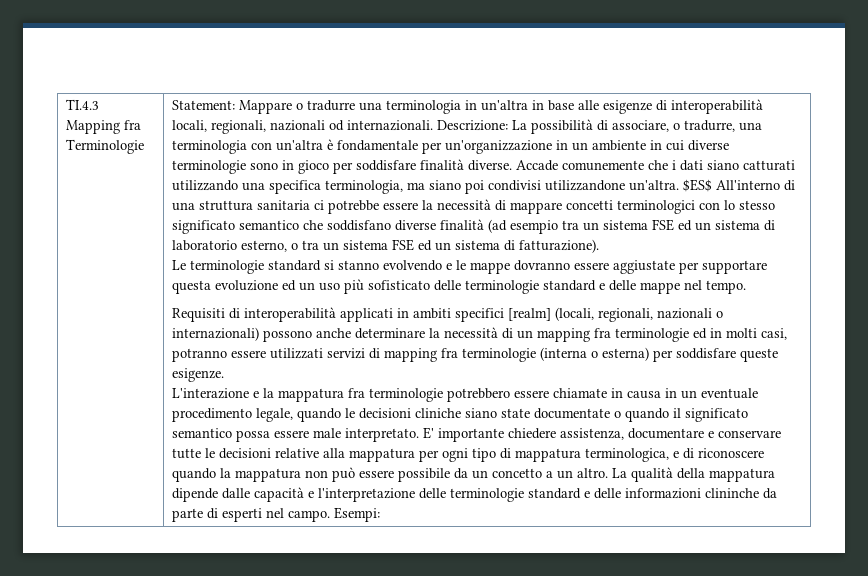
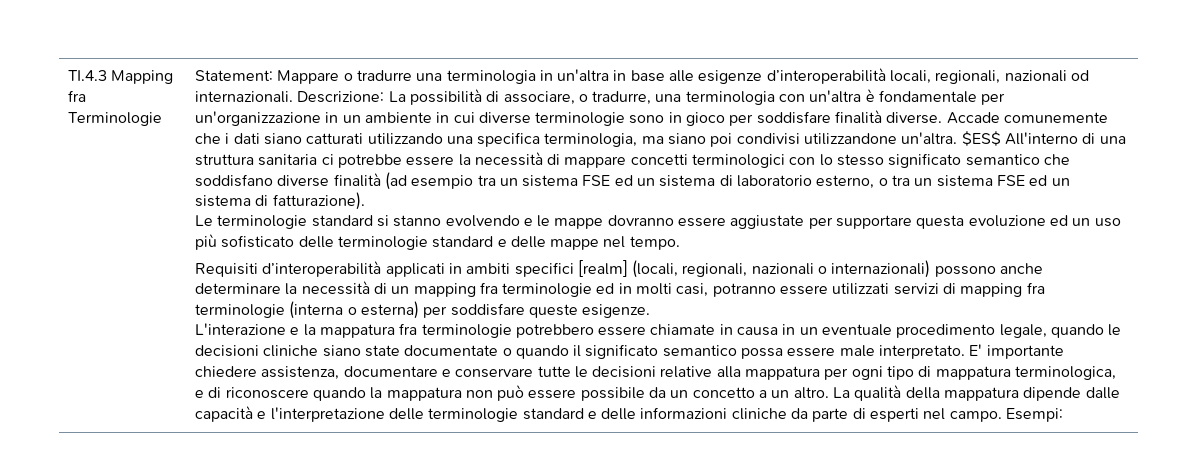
[656,99,764,114] di interoperabilità -> [766,68,886,84] d’interoperabilità
[229,307,337,322] di interoperabilità -> [262,261,382,277] d’interoperabilità
[705,488,760,498] clininche -> [731,408,787,420] cliniche

